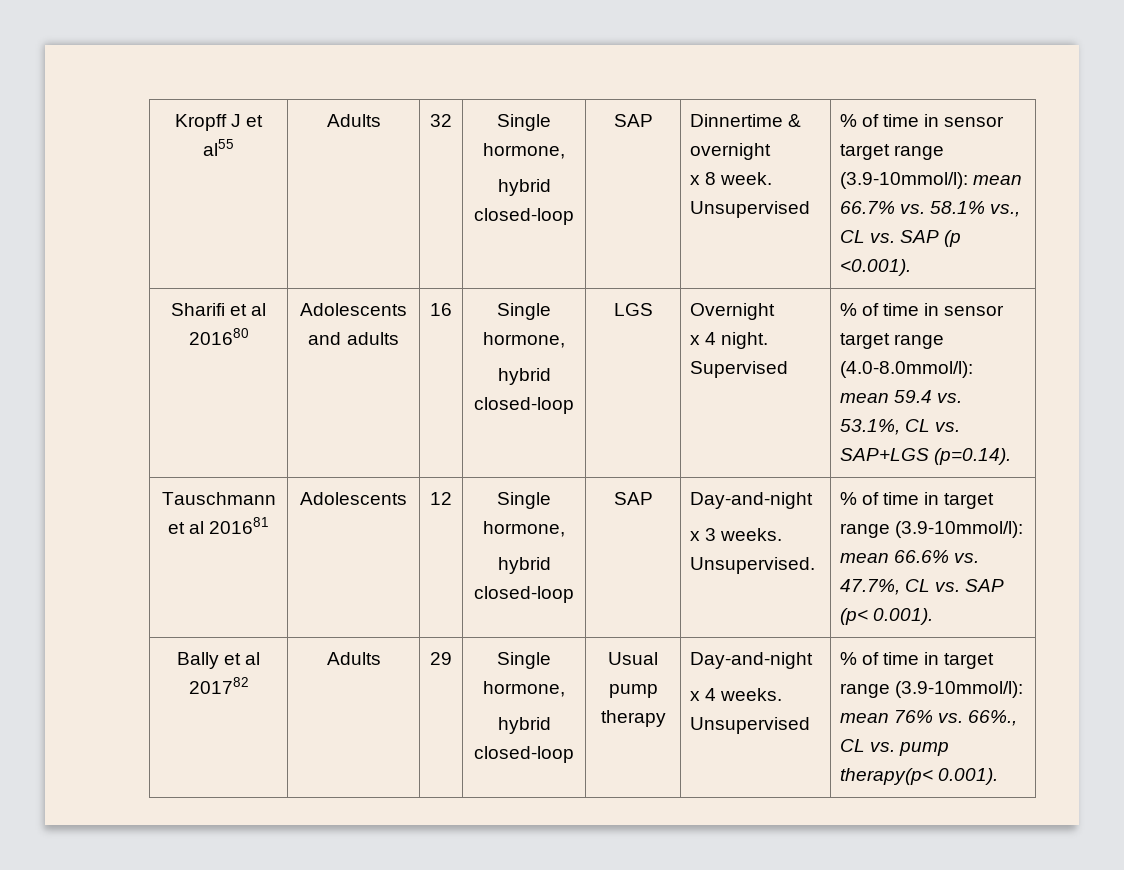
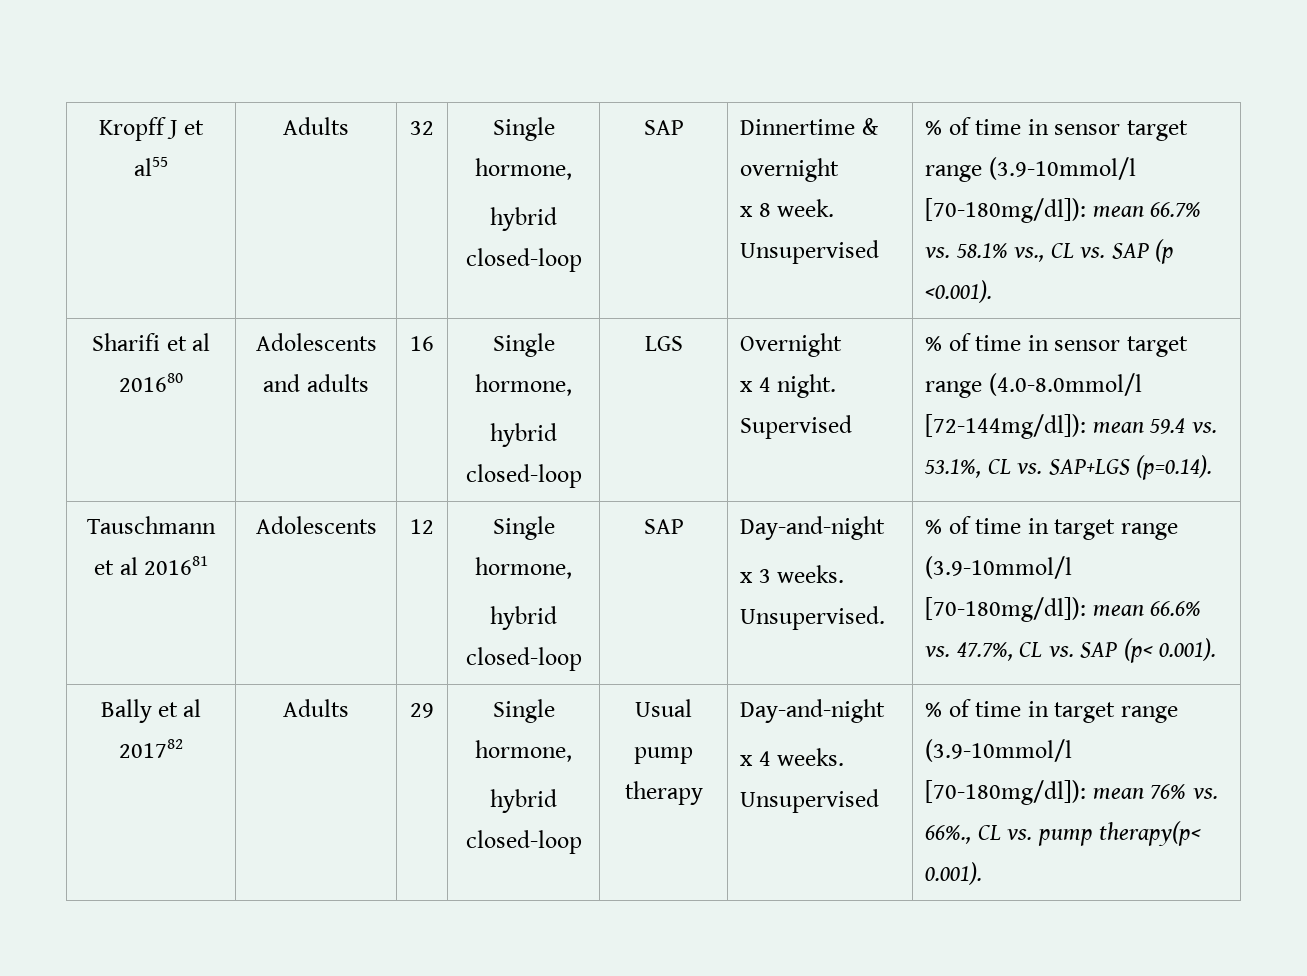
[839,172,968,189] (3.9-10mmol/l): -> [988,157,1136,180] [925,198,1087,223] (3.9-10mmol/l [70-180mg/dl]):
[839,361,973,378] (4.0-8.0mmol/l): -> [988,373,1142,396] [925,414,1087,439] (4.0-8.0mmol/l [72-144mg/dl]):
[895,521,1024,538] (3.9-10mmol/l): -> [925,556,1073,579] [925,597,1087,622] (3.9-10mmol/l [70-180mg/dl]):
[895,681,1024,698] (3.9-10mmol/l): -> [925,739,1073,762] [925,780,1087,805] (3.9-10mmol/l [70-180mg/dl]):

